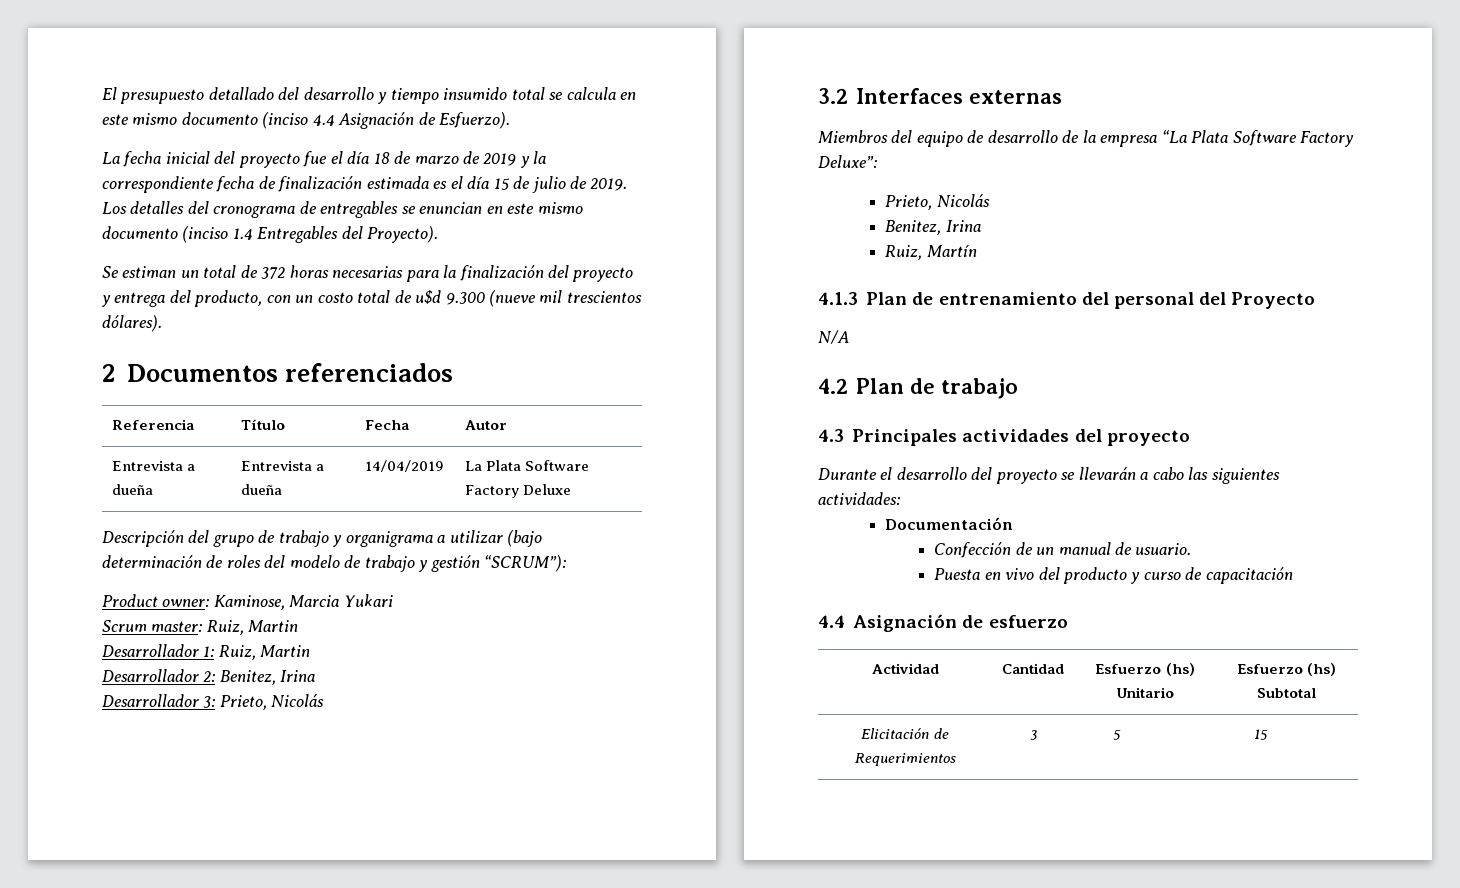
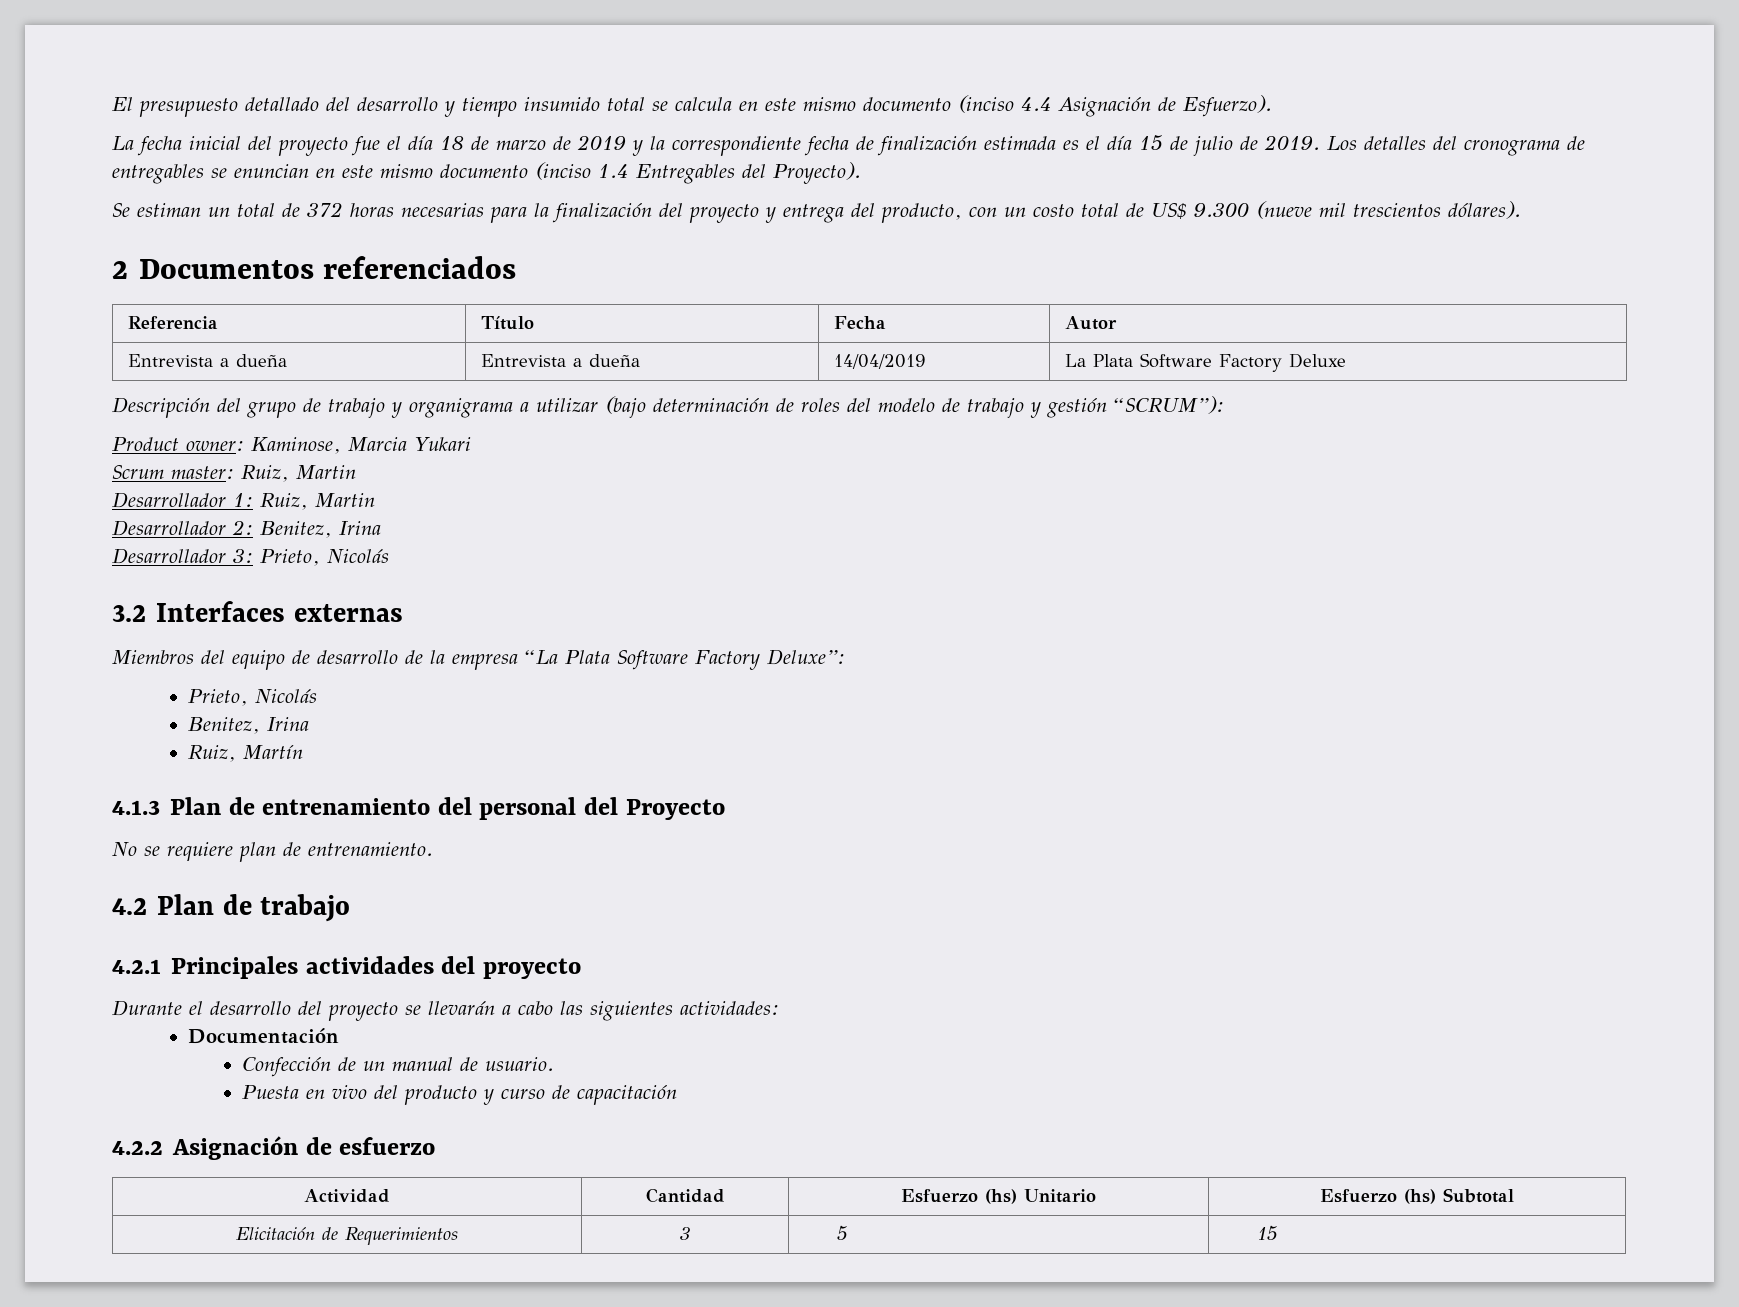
[415,290,442,304] u$d -> [1151,203,1187,219] US$
[818,330,849,344] N/A -> [112,842,433,862] No se requiere plan de entrenamiento.
[818,429,844,442] 4.3 -> [112,959,161,974] 4.2.1
[818,615,845,628] 4.4 -> [112,1141,163,1155] 4.2.2

